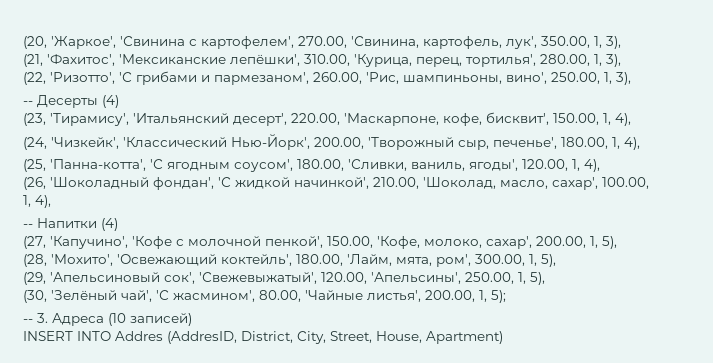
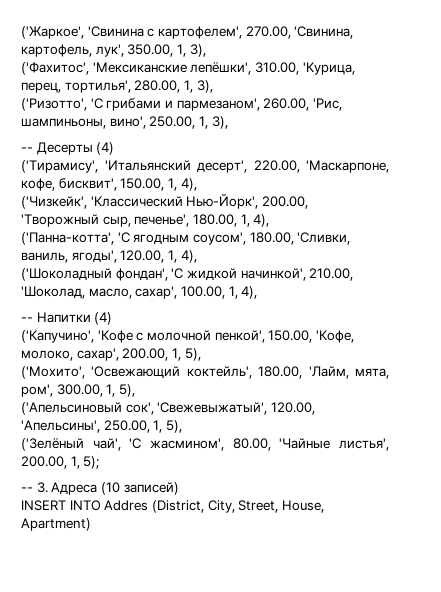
[23,36,116,49] (20, 'Жаркое', -> [21,26,84,39] ('Жаркое',
[23,54,115,67] (21, 'Фахитос', -> [21,62,89,75] ('Фахитос',
[23,72,115,85] (22, 'Ризотто', -> [21,98,87,111] ('Ризотто',
[23,113,129,126] (23, 'Тирамису', -> [21,160,98,173] ('Тирамису',
[23,137,119,150] (24, 'Чизкейк', -> [21,196,87,209] ('Чизкейк',
[23,159,146,172] (25, 'Панна-котта', -> [21,232,114,245] ('Панна-котта',
[23,177,149,190] (26, 'Шоколадный -> [21,268,112,281] ('Шоколадный
[23,236,128,249] (27, 'Капучино', -> [21,330,94,343] ('Капучино',
[23,254,113,267] (28, 'Мохито', -> [21,366,85,379] ('Мохито',
[23,272,160,285] (29, 'Апельсиновый -> [21,402,122,415] ('Апельсиновый
[23,290,117,303] (30, 'Зелёный -> [21,438,84,451] ('Зелёный
[167,331,293,344] (AddresID, District, -> [151,500,204,513] (District,

